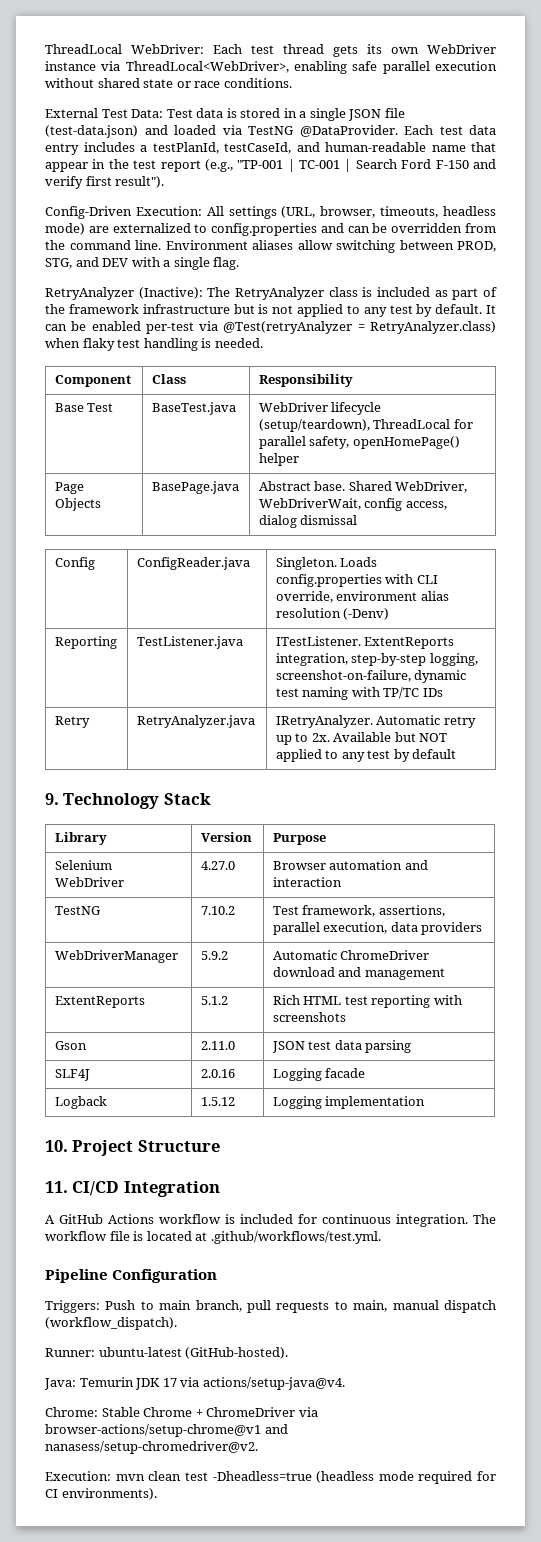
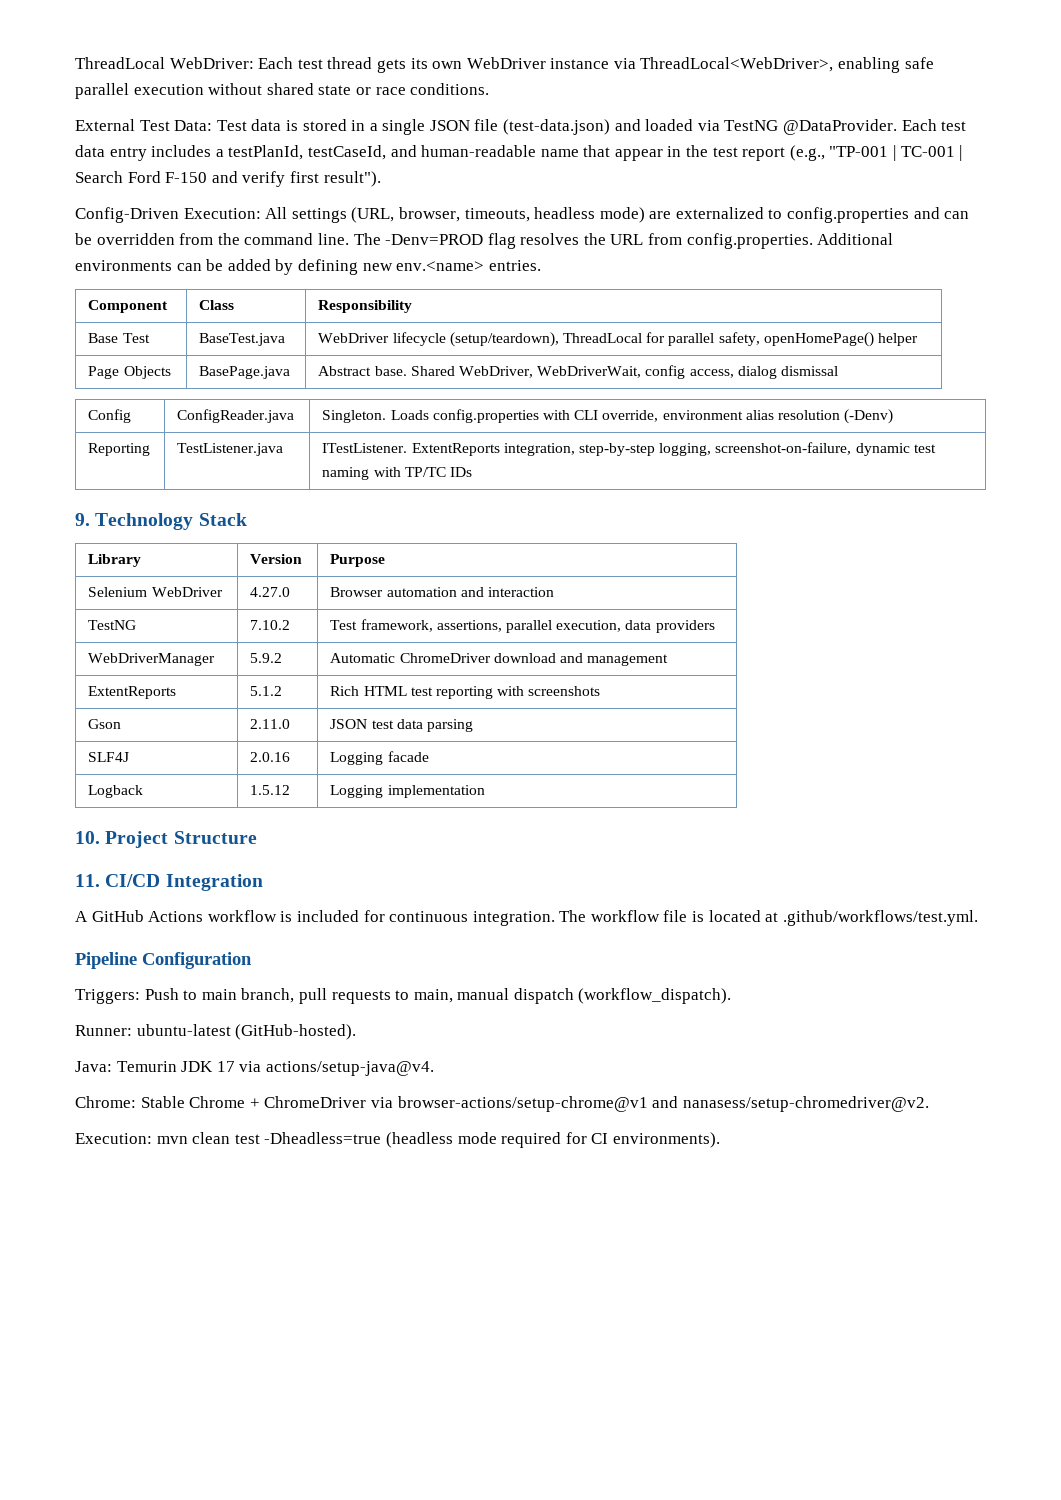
[165,240,496,253] [45,257,240,270] [45,287,498,300] [45,304,496,317] [45,321,496,334] [45,338,263,351] Environment aliases allow switching between PROD, STG, and DEV with a single flag. // RetryAnalyzer (Inactive): The RetryAnalyzer class is included as part of the framework infrastructure but is not applied to any test by default. It can be enabled per-test via @Test(retryAnalyzer = RetryAnalyzer.class) when flaky test handling is needed. -> [353,233,894,249] [75,259,541,275] The -Denv=PROD flag resolves the URL from config.properties. Additional environments can be added by defining new env.<name> entries.
[54,716,90,728] [136,715,255,728] [275,715,476,728] [275,732,448,745] [275,749,457,762] // Retry | RetryAnalyzer.java | IRetryAnalyzer. Automatic retry up to 2x. Available but NOT applied to any test by default -> (472, 472) none

